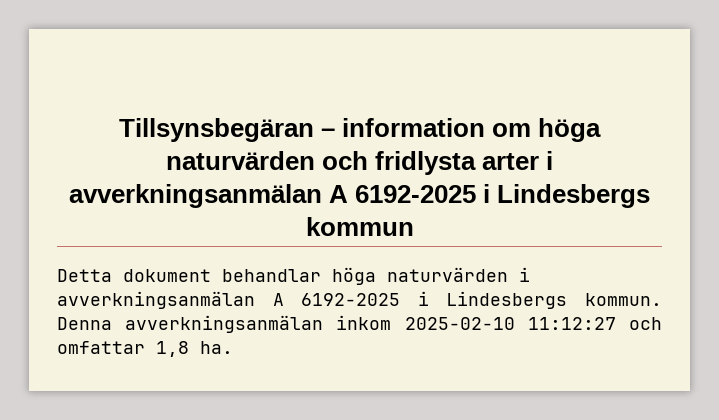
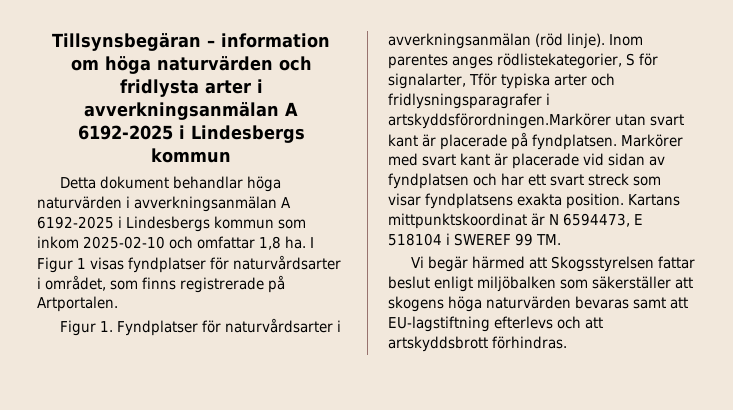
[585,293,662,306] [57,315,324,333] kommun. Denna avverkningsanmälan -> [214,216,306,229] kommun som
[527,317,616,330] 11:12:27 -> (165, 242) none
(233, 347) none -> [310,237,314,248] [37,255,341,273] [37,275,285,293] [37,296,118,312] [60,318,342,336] [388,33,643,49] [388,53,658,69] [388,73,615,89] [388,93,550,109] [388,113,684,129] [388,132,683,150] [388,153,665,169] [388,173,661,189] [388,193,680,209] [388,213,643,229] [388,233,561,246] [411,256,696,272] [388,276,693,292] [388,296,688,312] [388,316,603,332] [388,336,567,352] I Figur 1 visas fyndplatser för naturvårdsarter i området, som finns registrerade på Artportalen. // Figur 1. Fyndplatser för naturvårdsarter i avverkningsanmälan (röd linje). Inom parentes anges rödlistekategorier, S för signalarter, Tför typiska arter och fridlysningsparagrafer i artskyddsförordningen.Markörer utan svart kant är placerade på fyndplatsen. Markörer med svart kant är placerade vid sidan av fyndplatsen och har ett svart streck som visar fyndplatsens exakta position. Kartans mittpunktskoordinat är N 6594473, E 518104 i SWEREF 99 TM. // Vi begär härmed att Skogsstyrelsen fattar beslut enligt miljöbalken som säkerställer att skogens höga naturvärden bevaras samt att EU-lagstiftning efterlevs och att artskyddsbrott förhindras.

